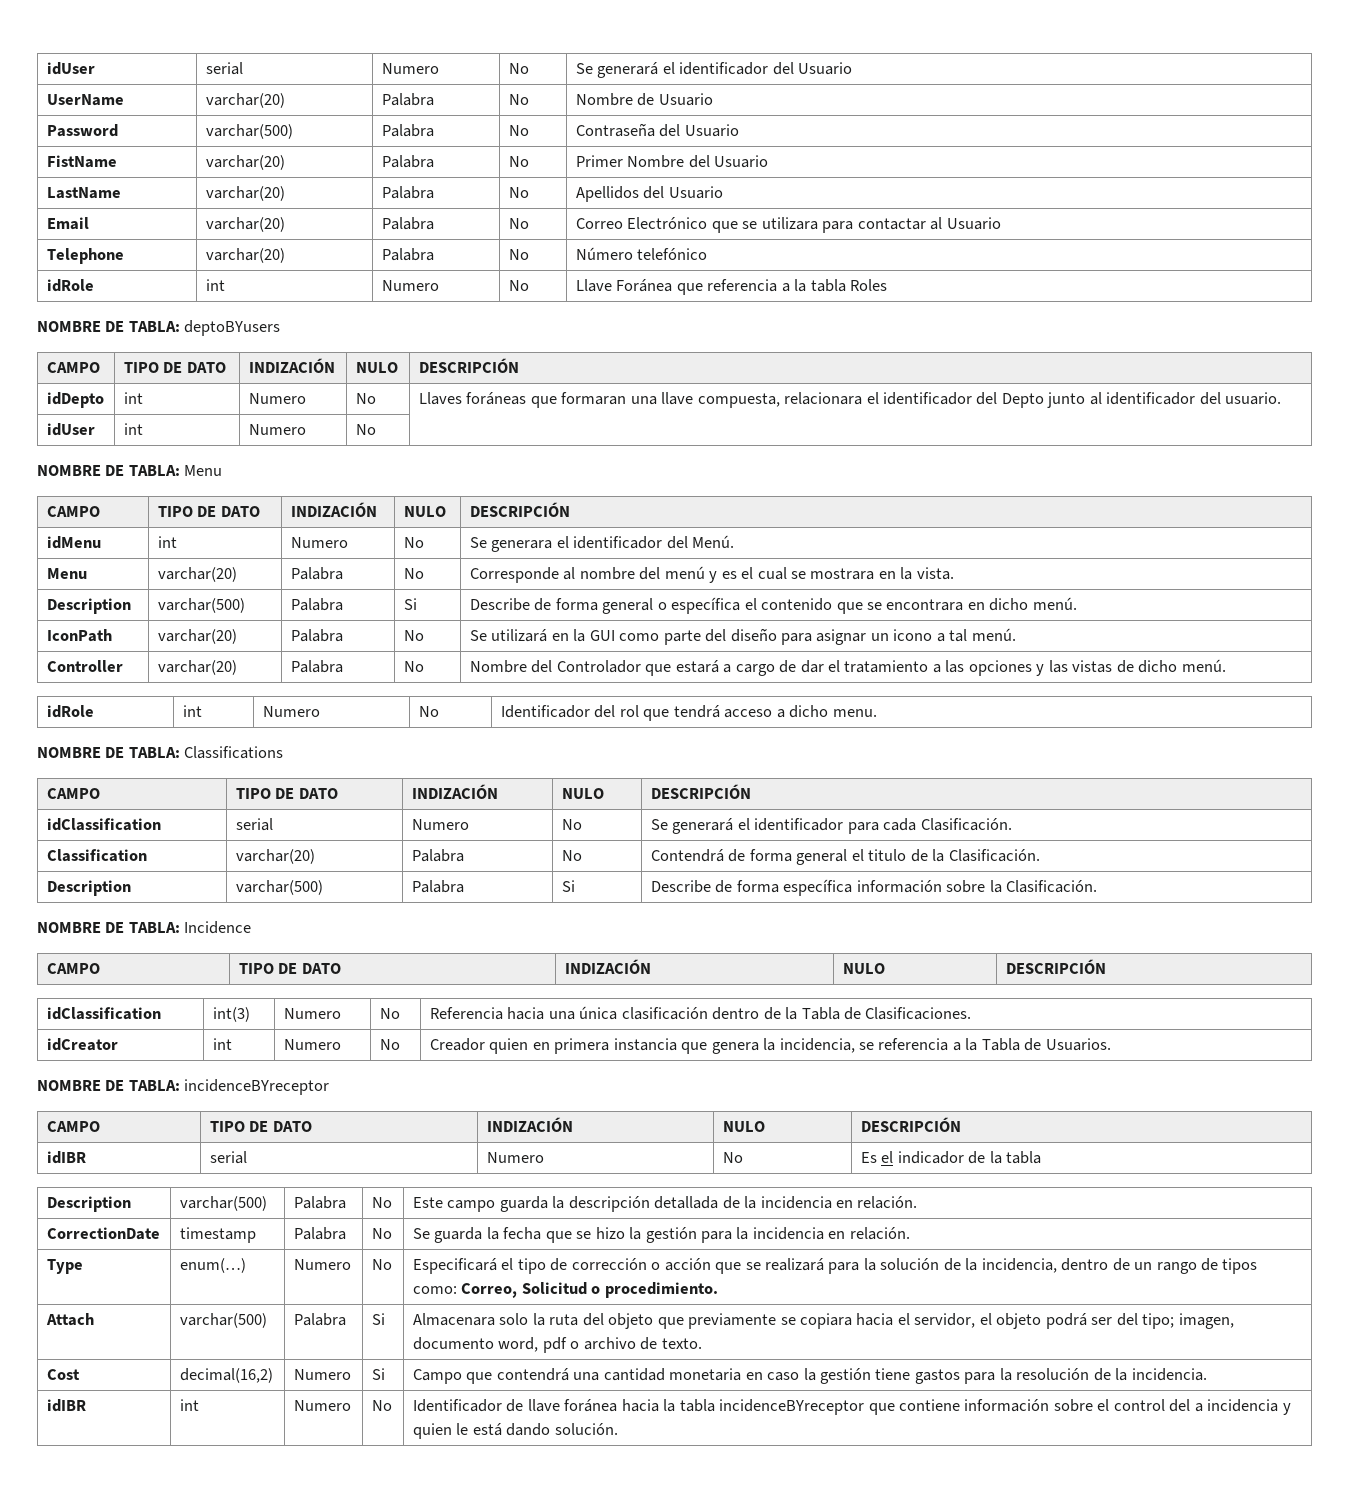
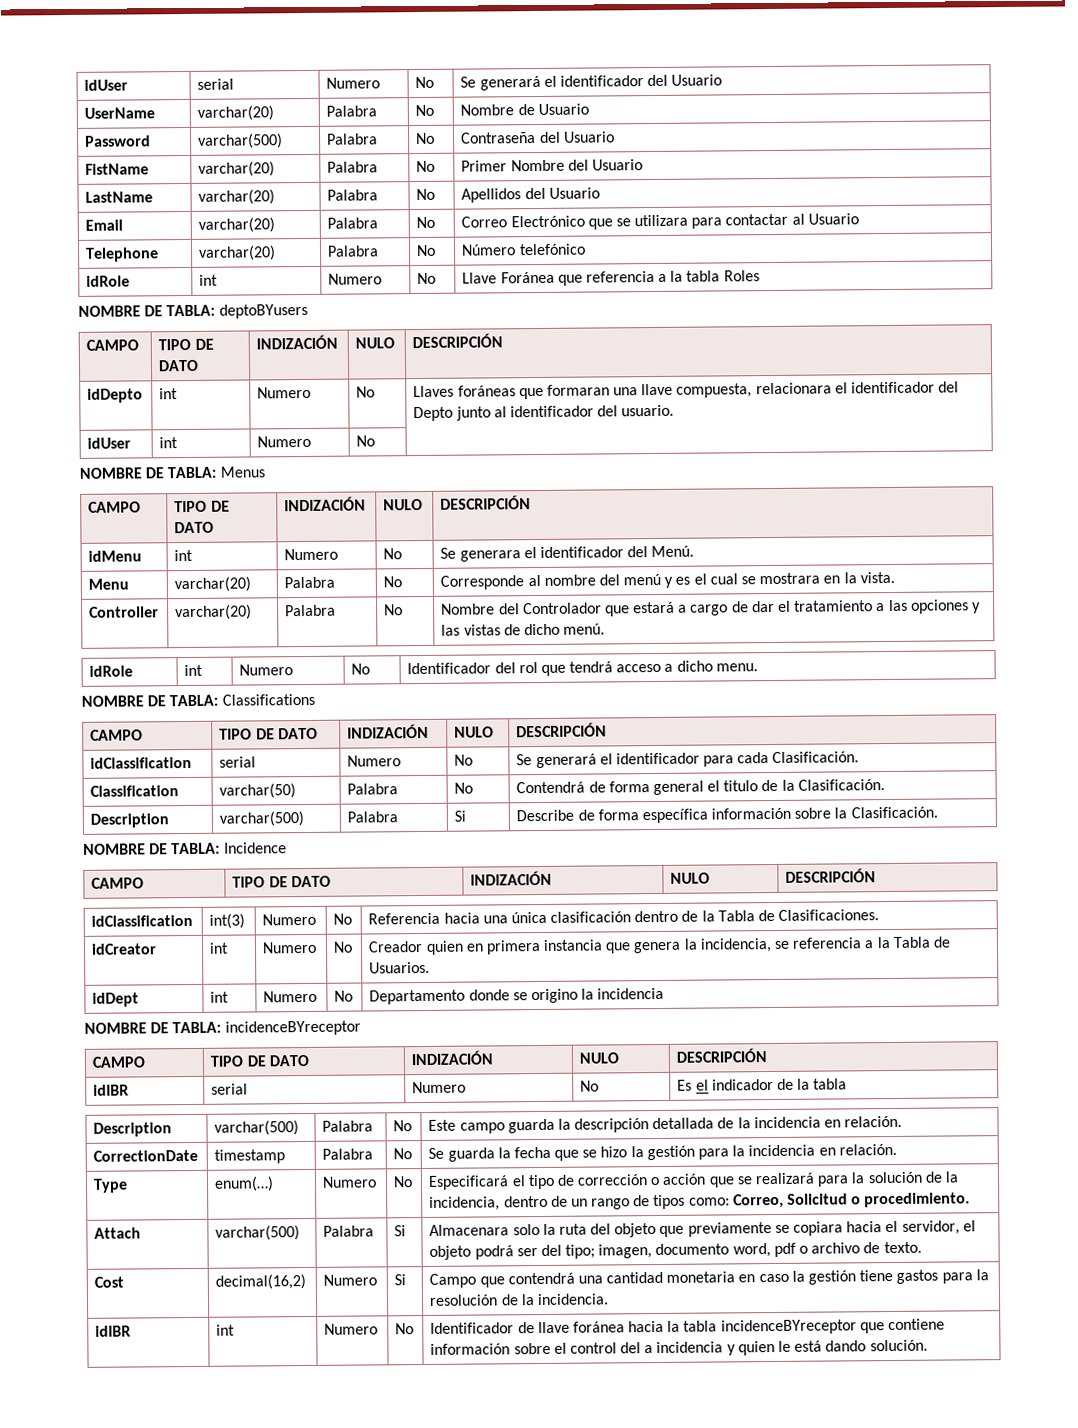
[184,465,223,476] Menu -> [219,466,265,478] Menus
[46,598,131,614] [157,598,245,613] [290,598,343,611] [403,598,417,610] [469,597,1077,614] [46,629,112,642] [157,629,237,644] [290,629,343,642] [403,630,424,641] [469,628,1016,645] // Description | varchar(500) | Palabra | Si | Describe de forma general o específica el contenido que se encontrara en dicho menú. // IconPath | varchar(20) | Palabra | No | Se utilizará en la GUI como parte del diseño para asignar un icono a tal menú. -> (895, 577) none
[235,849,315,864] varchar(20) -> [219,783,297,799] varchar(50)
(1111, 1044) none -> [92,992,140,1007] [210,991,230,1003] [263,990,318,1003] [334,990,354,1002] [369,987,665,1005] // idDept | int | Numero | No | Departamento donde se origino la incidencia

